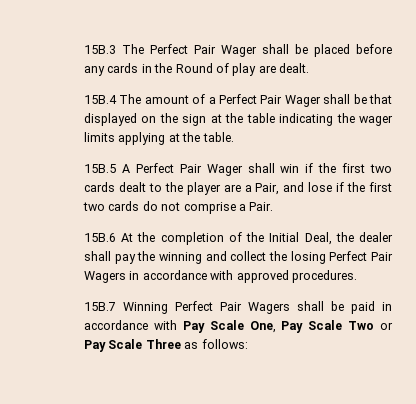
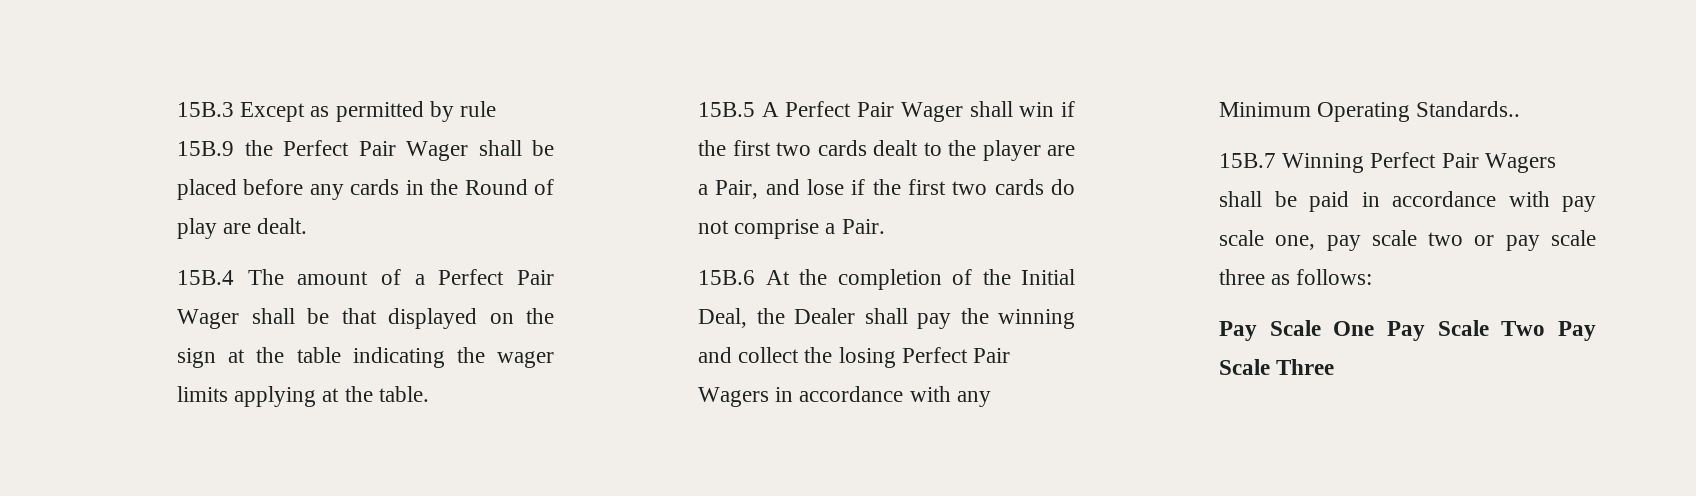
[121,44,144,54] The -> [240,101,497,122] [177,140,273,156] Except as permitted by rule 15B.9 the
[359,232,394,242] dealer -> [794,308,856,324] Dealer
[236,270,357,283] approved procedures. -> [956,391,991,407] [1219,101,1521,122] any Minimum Operating Standards..
[182,320,276,333] Pay Scale One, -> [1562,196,1596,212] [1219,230,1596,251] [1219,269,1373,285] [1219,320,1375,341] pay scale one, pay scale two or pay scale three as follows: // Pay Scale One
[380,322,394,330] or -> (1546, 328) none
[184,339,248,349] as follows: -> (1335, 367) none

